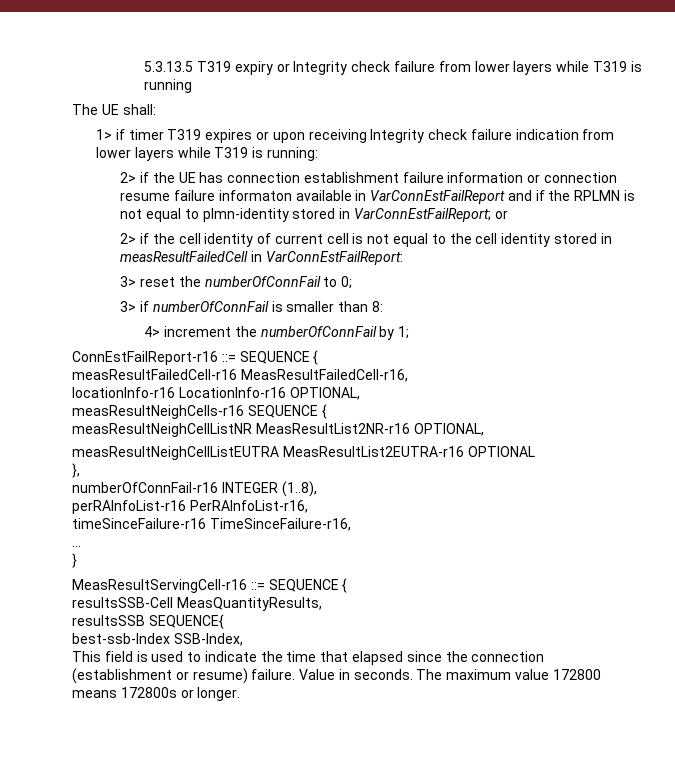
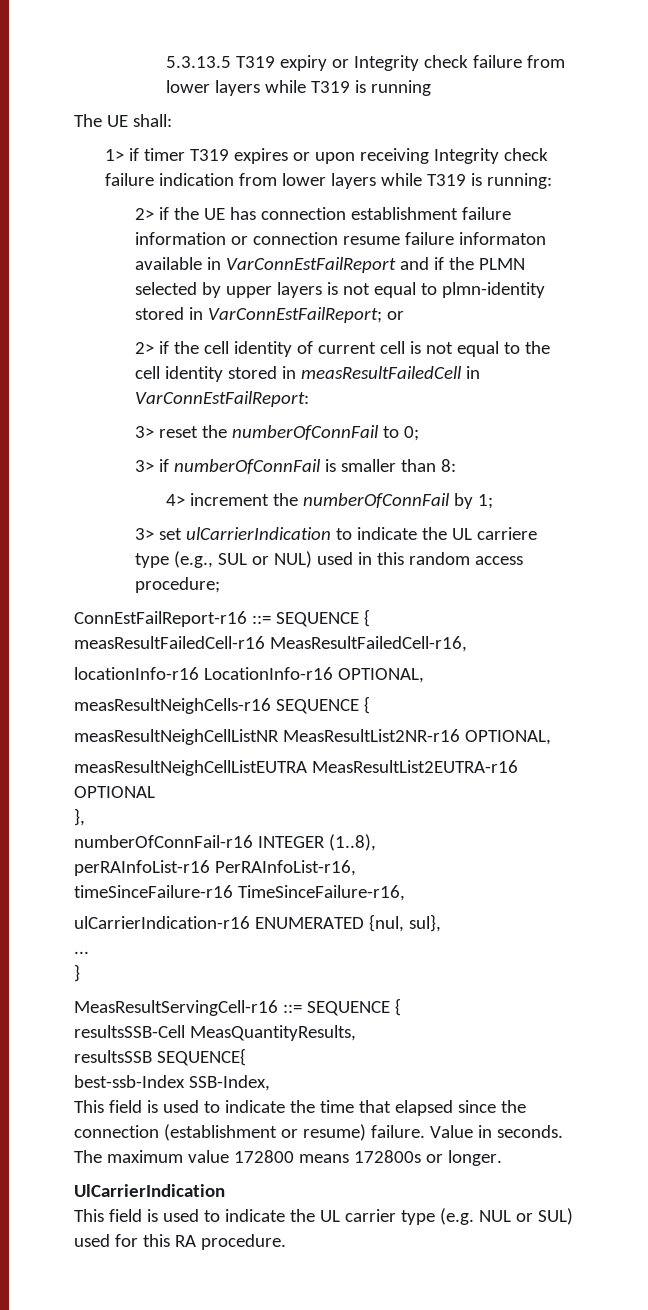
[574,190,621,201] RPLMN -> [479,258,526,270] [135,282,323,298] PLMN selected by upper layers
(410, 332) none -> [135,527,538,540] [135,551,524,568] [135,577,221,593] // 3> set ulCarrierIndication to indicate the UL carriere type (e.g., SUL or NUL) used in this random access procedure;
(351, 524) none -> [74,914,441,932] // ulCarrierIndication-r16 ENUMERATED {nul, sul},
(241, 694) none -> [74,1184,225,1197] [74,1208,573,1225] [74,1234,286,1250] // UlCarrierIndication // This field is used to indicate the UL carrier type (e.g. NUL or SUL) used for this RA procedure.

